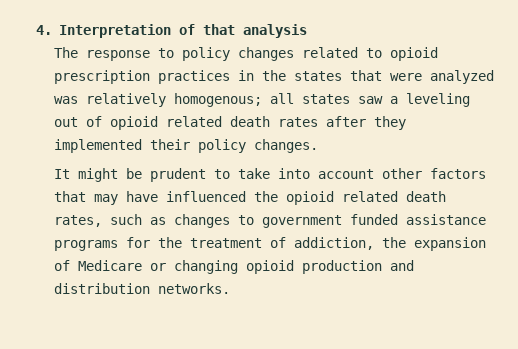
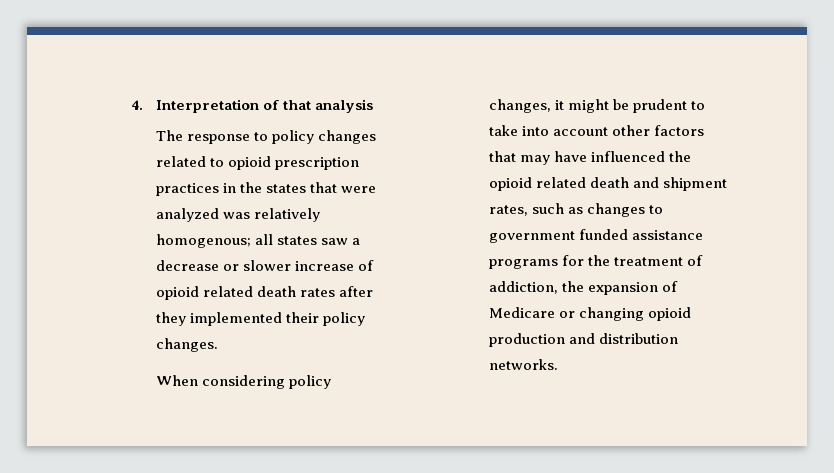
[405,93,470,107] [53,117,78,127] leveling out -> [156,260,355,271] decrease or slower increase
[53,169,70,179] It -> [156,375,332,389] [489,99,565,113] When considering policy changes, it
(446, 196) none -> [633,177,728,191] and shipment

